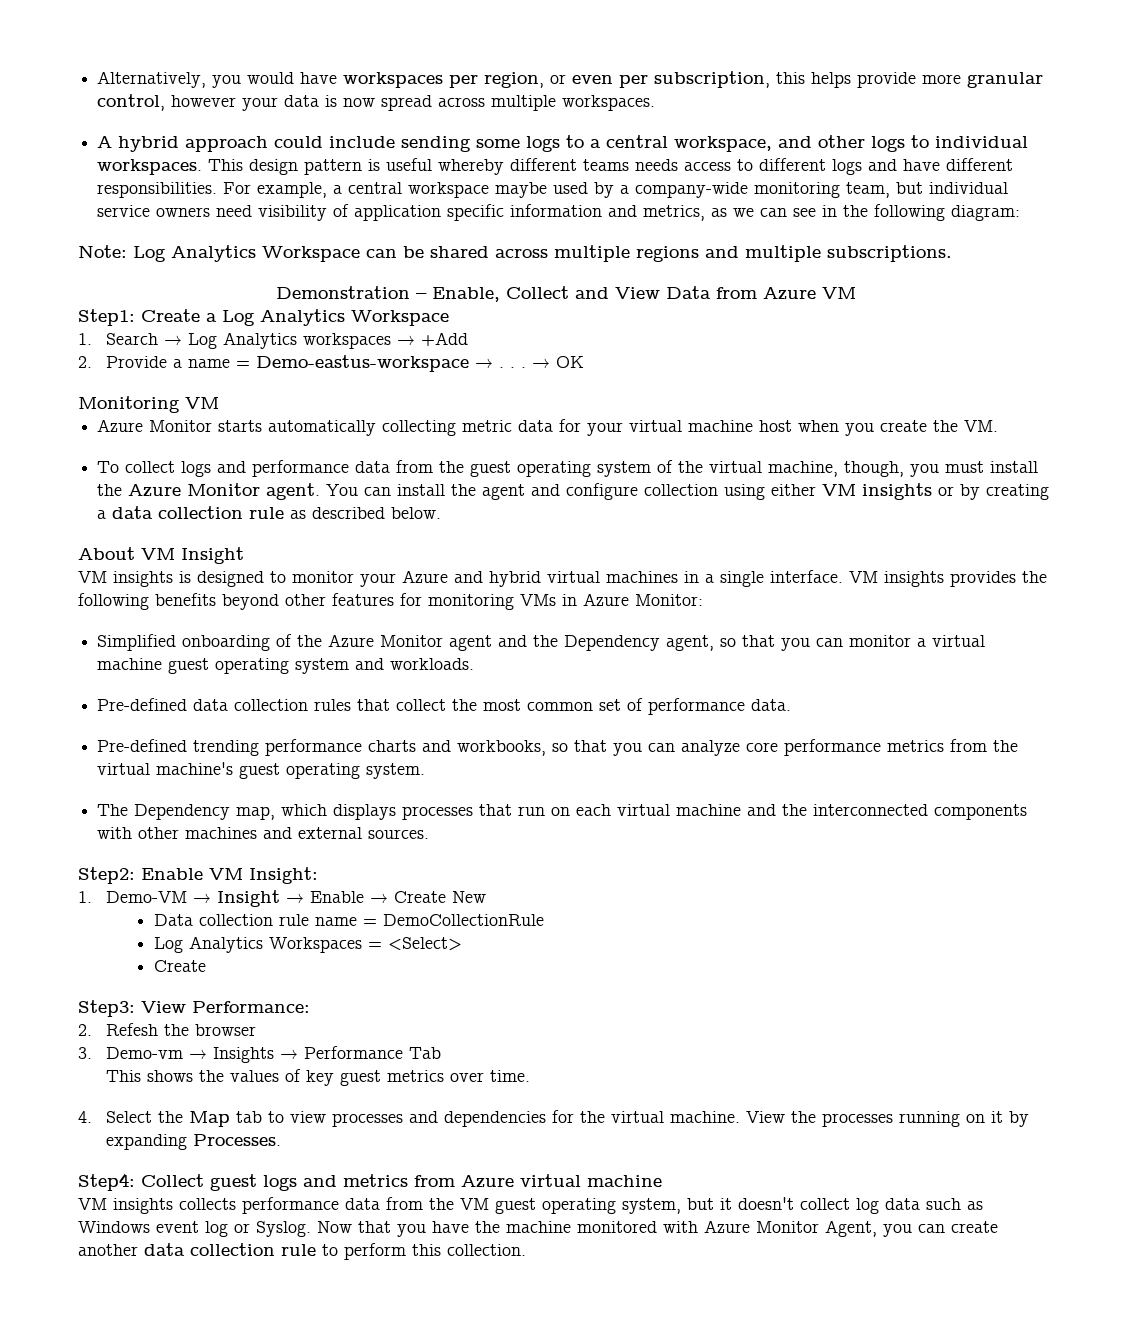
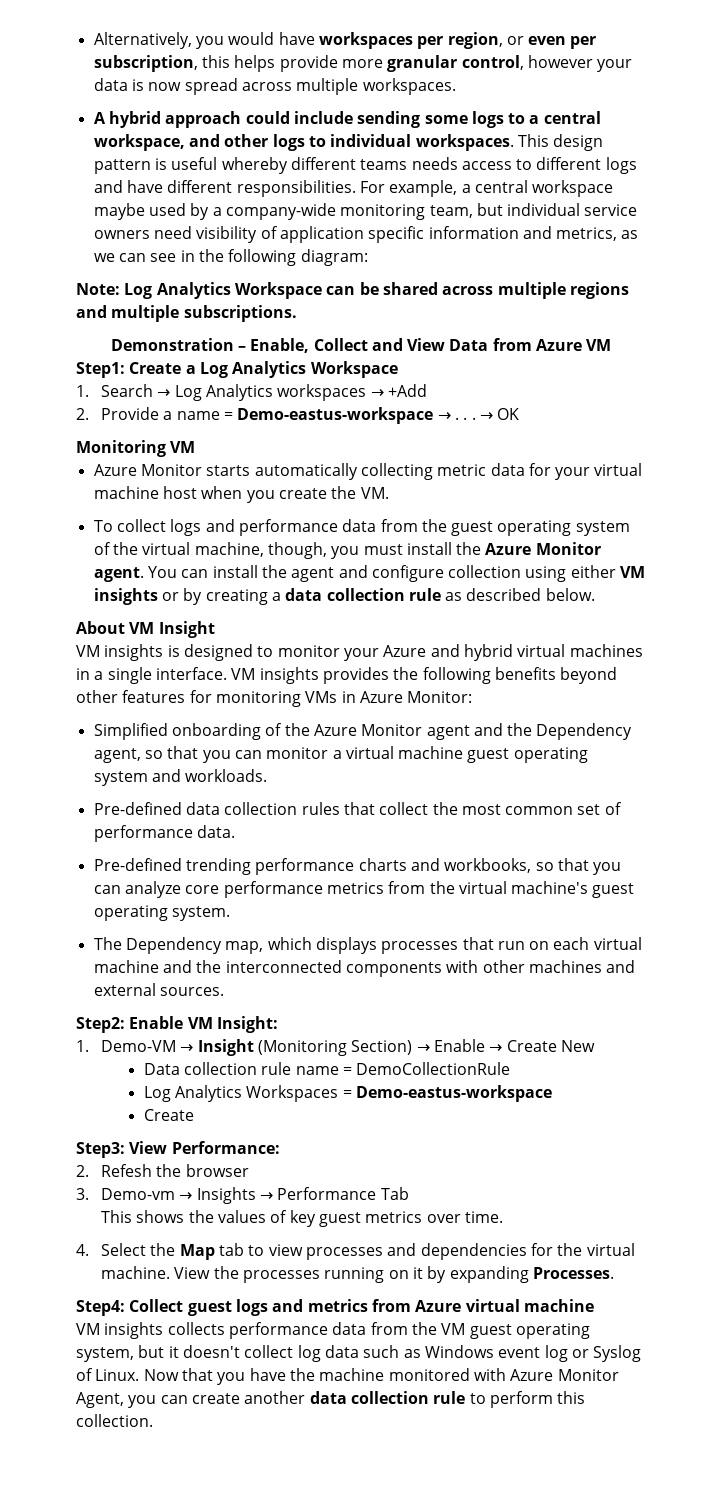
(281, 898) none -> [258,1040,413,1056] (Monitoring Section)
[387,937,462,951] <Select> -> [355,1085,552,1102] Demo-eastus-workspace
[256,1221,311,1237] Syslog. -> [593,1345,642,1362] [76,1368,140,1381] Syslog of Linux.

